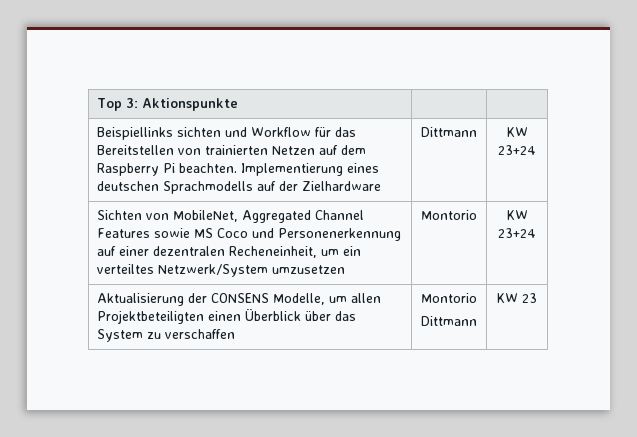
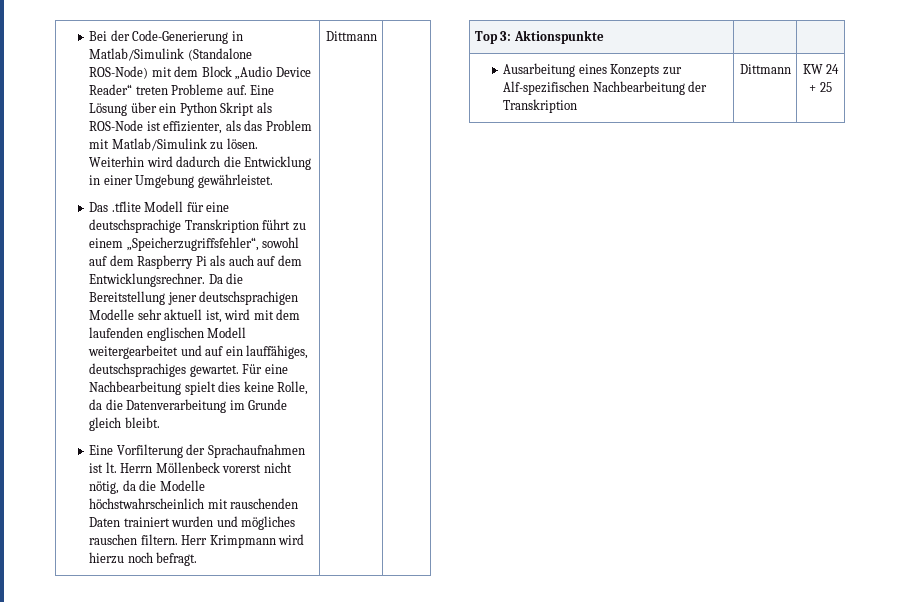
[97,98,239,111] [97,127,357,140] [97,145,367,155] [97,163,380,176] [97,181,382,194] [421,127,477,137] [506,127,528,137] [498,145,536,155] [97,210,365,223] [97,228,402,241] [97,246,362,258] [97,264,346,277] [421,210,477,220] [506,210,528,220] [498,228,536,238] [97,293,382,306] [97,309,357,324] [97,329,236,342] [421,293,477,303] [421,316,477,326] [497,293,537,303] Top 3: Aktionspunkte | | // Beispiellinks sichten und Workflow für das Bereitstellen von trainierten Netzen auf dem Raspberry Pi beachten. Implementierung eines deutschen Sprachmodells auf der Zielhardware | Dittmann | KW 23+24 // Sichten von MobileNet, Aggregated Channel Features sowie MS Coco und Personenerkennung auf einer dezentralen Recheneinheit, um ein verteiltes Netzwerk/System umzusetzen | Montorio | KW 23+24 // Aktualisierung der CONSENS Modelle, um allen Projektbeteiligten einen Überblick über das System zu verschaffen | Montorio // Dittmann | KW 23 -> [89,30,243,44] [89,48,252,61] [89,66,311,80] [89,84,275,95] [89,102,272,116] [89,120,312,134] [89,138,258,151] [89,156,312,170] [89,174,273,188] [89,201,230,212] [89,219,306,233] [89,237,300,251] [89,255,302,269] [89,273,244,287] [89,291,299,305] [89,309,301,323] [89,327,247,341] [88,345,309,359] [89,363,288,377] [89,381,309,395] [89,399,288,413] [89,417,160,431] [89,444,305,458] [89,462,292,473] [89,480,205,494] [89,498,299,509] [89,516,296,530] [89,534,305,548] [89,552,198,566] [325,31,377,41] [474,30,604,44] [503,63,682,77] [503,81,708,95] [503,99,578,113] [739,64,791,74] [802,64,840,74] [809,82,832,92] Bei der Code-Generierung in Matlab/Simulink (Standalone ROS-Node) mit dem Block „Audio Device Reader“ treten Probleme auf. Eine Lösung über ein Python Skript als ROS-Node ist effizienter, als das Problem mit Matlab/Simulink zu lösen. Weiterhin wird dadurch die Entwicklung in einer Umgebung gewährleistet. // Das .tflite Modell für eine deutschsprachige Transkription führt zu einem „Speicherzugriffsfehler“, sowohl auf dem Raspberry Pi als auch auf dem Entwicklungsrechner. Da die Bereitstellung jener deutschsprachigen Modelle sehr aktuell ist, wird mit dem laufenden englischen Modell weitergearbeitet und auf ein lauffähiges, deutschsprachiges gewartet. Für eine Nachbearbeitung spielt dies keine Rolle, da die Datenverarbeitung im Grunde gleich bleibt. // Eine Vorfilterung der Sprachaufnahmen ist lt. Herrn Möllenbeck vorerst nicht nötig, da die Modelle höchstwahrscheinlich mit rauschenden Daten trainiert wurden und mögliches rauschen filtern. Herr Krimpmann wird hierzu noch befragt. | Dittmann | // Top 3: Aktionspunkte | | // Ausarbeitung eines Konzepts zur Alf-spezifischen Nachbearbeitung der Transkription | Dittmann | KW 24 + 25

